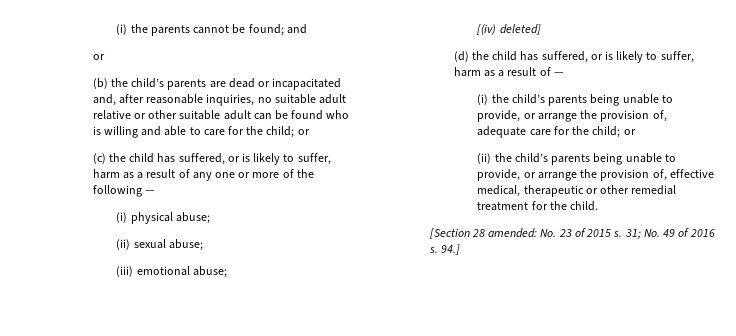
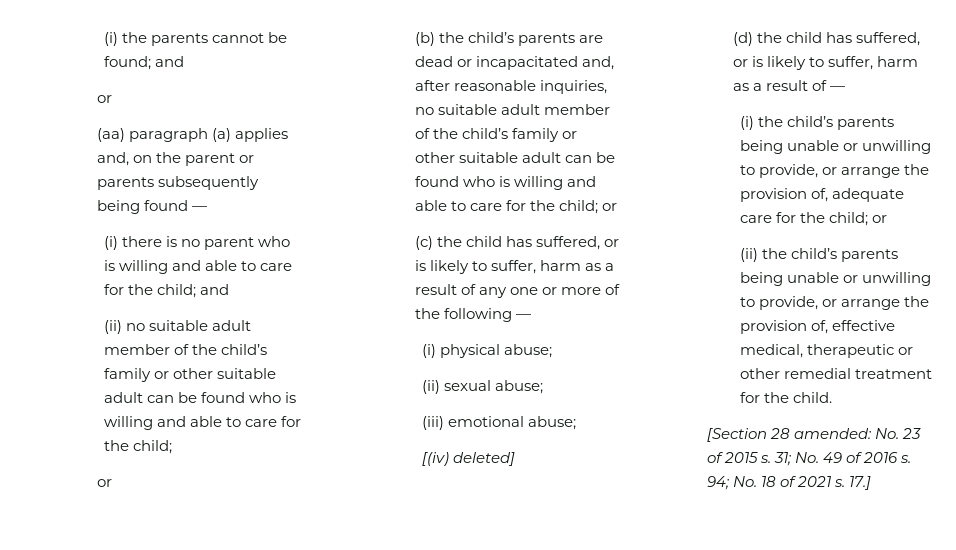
(105, 57) none -> [96,128,288,142] [96,152,254,166] [96,176,259,190] [96,200,207,214] [103,236,290,250] [103,260,292,274] [103,284,229,298] [103,320,251,334] [103,344,267,355] [103,368,276,382] [103,392,296,403] [103,416,301,430] [103,440,172,454] [96,479,112,487] // (aa) paragraph (a) applies and, on the parent or parents subsequently being found — // (i) there is no parent who is willing and able to care for the child; and // (ii) no suitable adult member of the child’s family or other suitable adult can be found who is willing and able to care for the child; // or
[92,110,131,120] relative -> [543,104,610,115] [414,128,559,142] member of the child’s family
(659, 99) none -> [842,140,931,154] or unwilling
(662, 158) none -> [842,272,931,286] or unwilling
[440,244,460,255] 94.] -> [706,476,872,490] 94; No. 18 of 2021 s. 17.]

